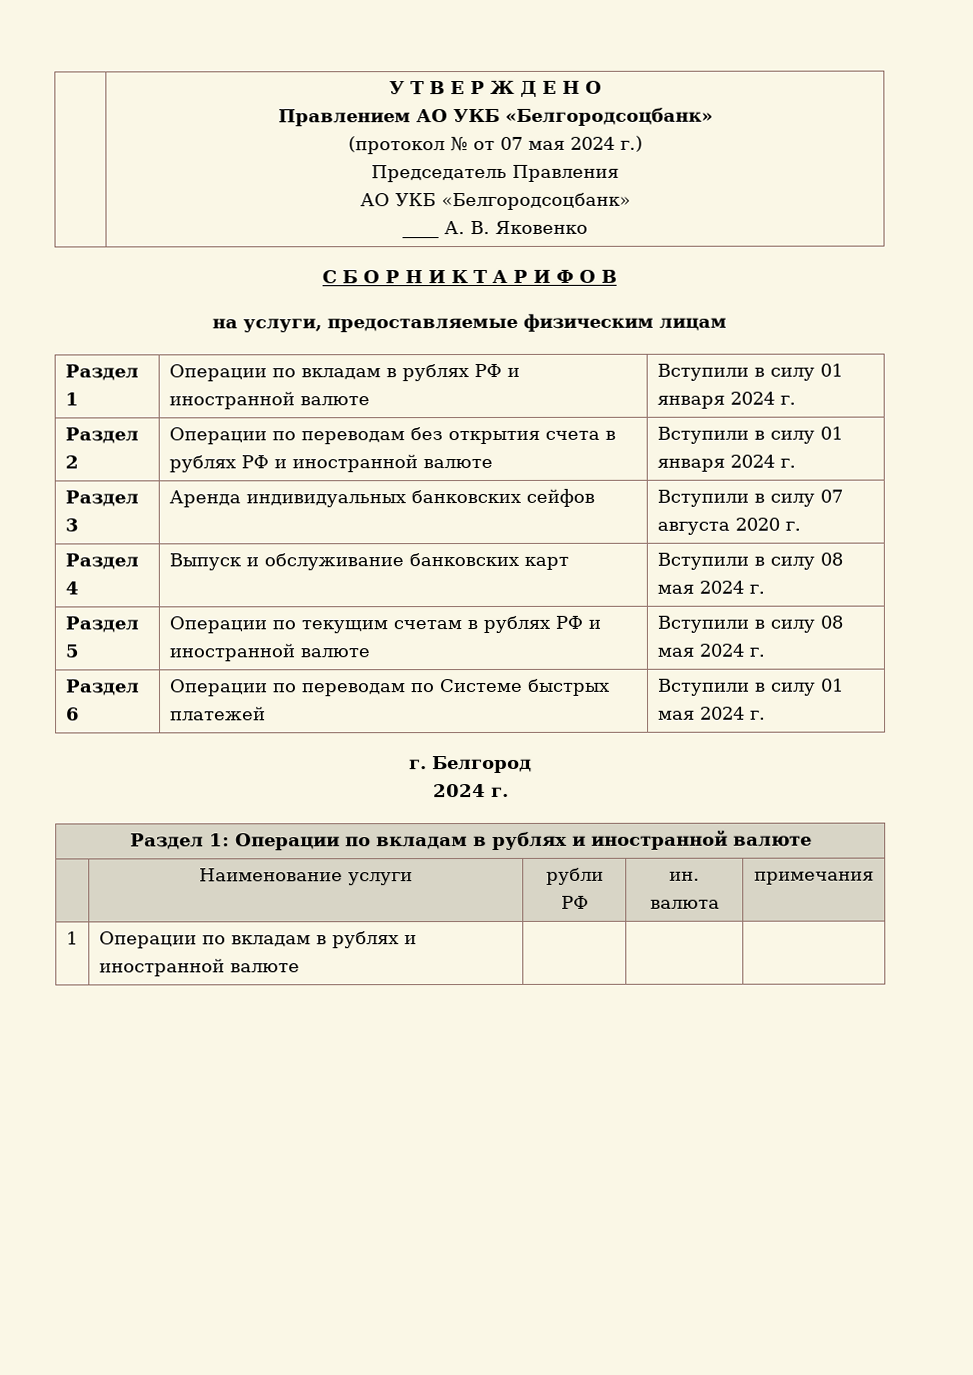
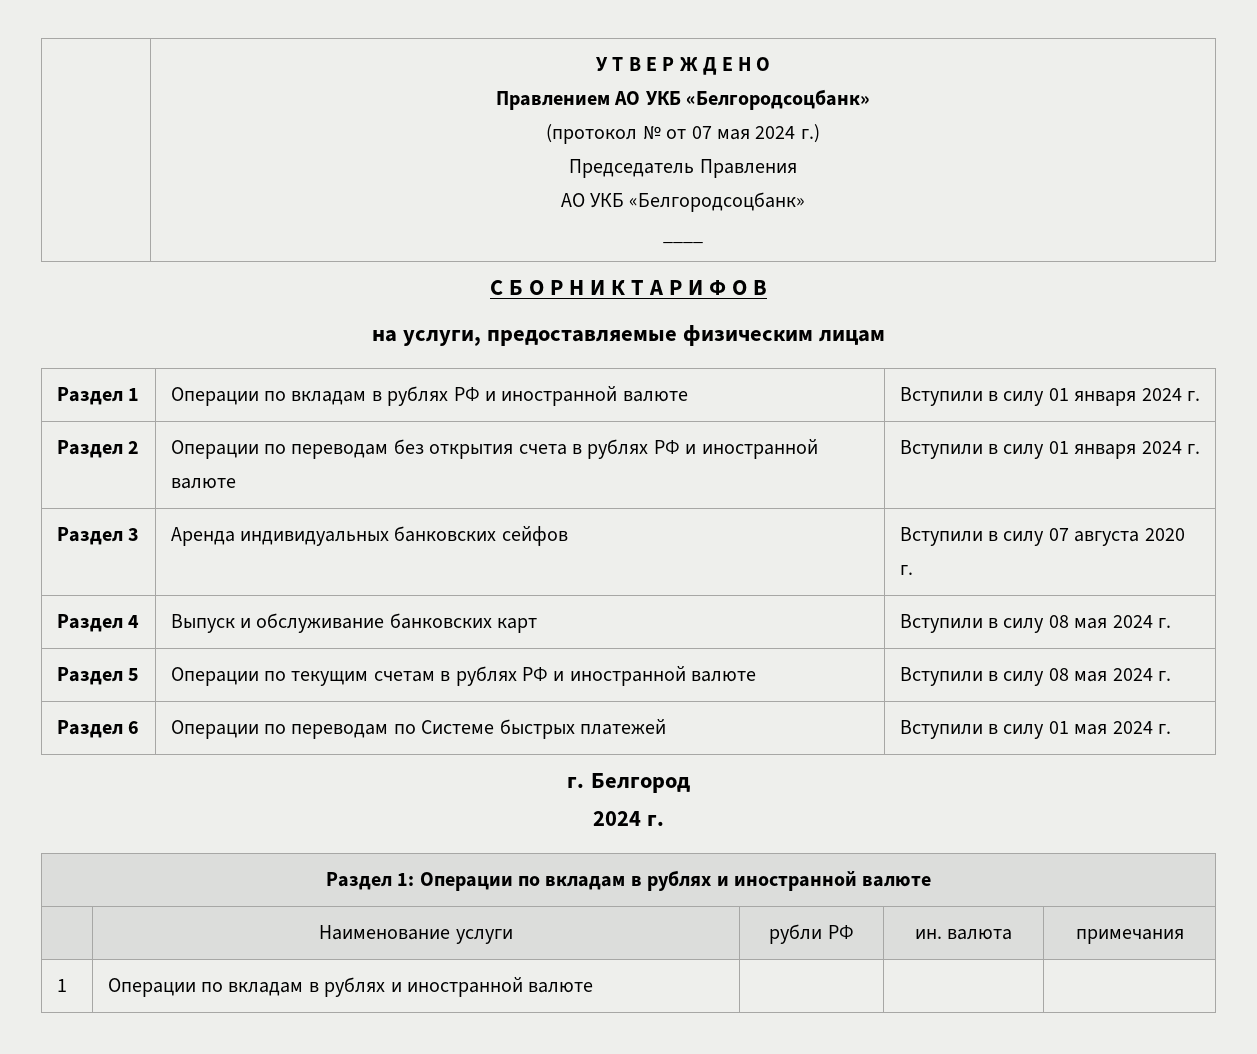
[444,220,588,235] А. В. Яковенко -> (703, 242) none

